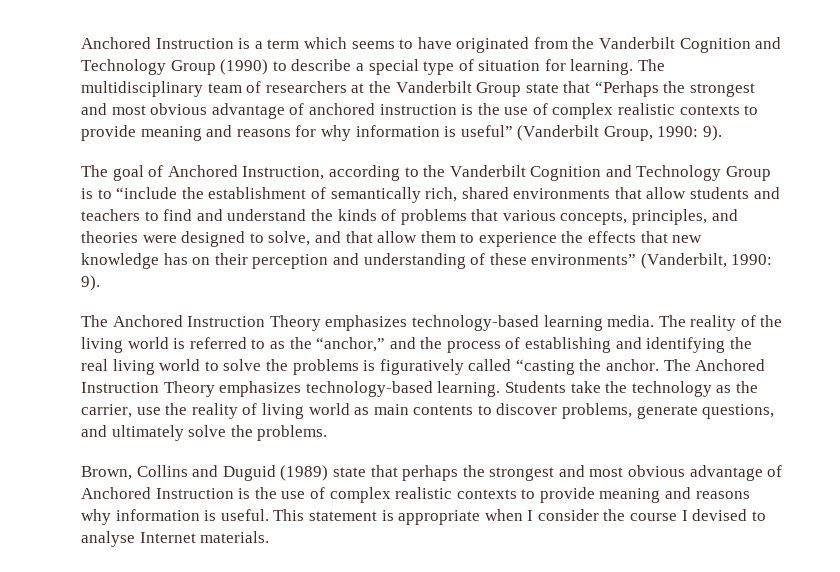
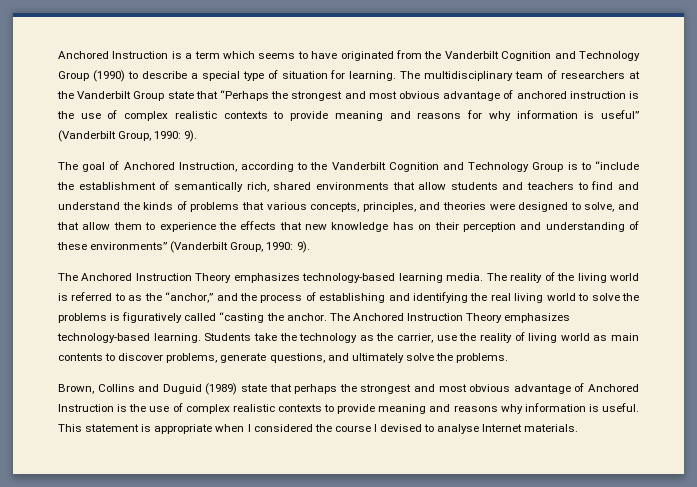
[640,253,727,269] (Vanderbilt, -> [170,241,264,253] (Vanderbilt Group,
[537,509,599,521] consider -> [253,424,313,432] considered

